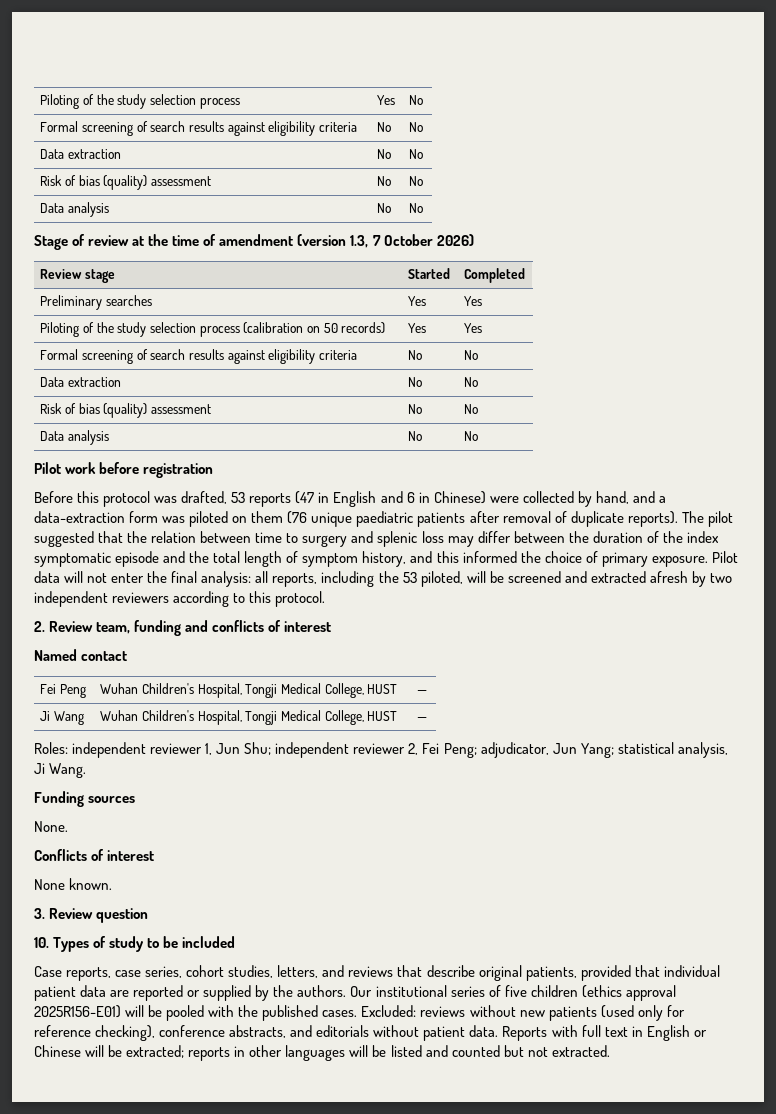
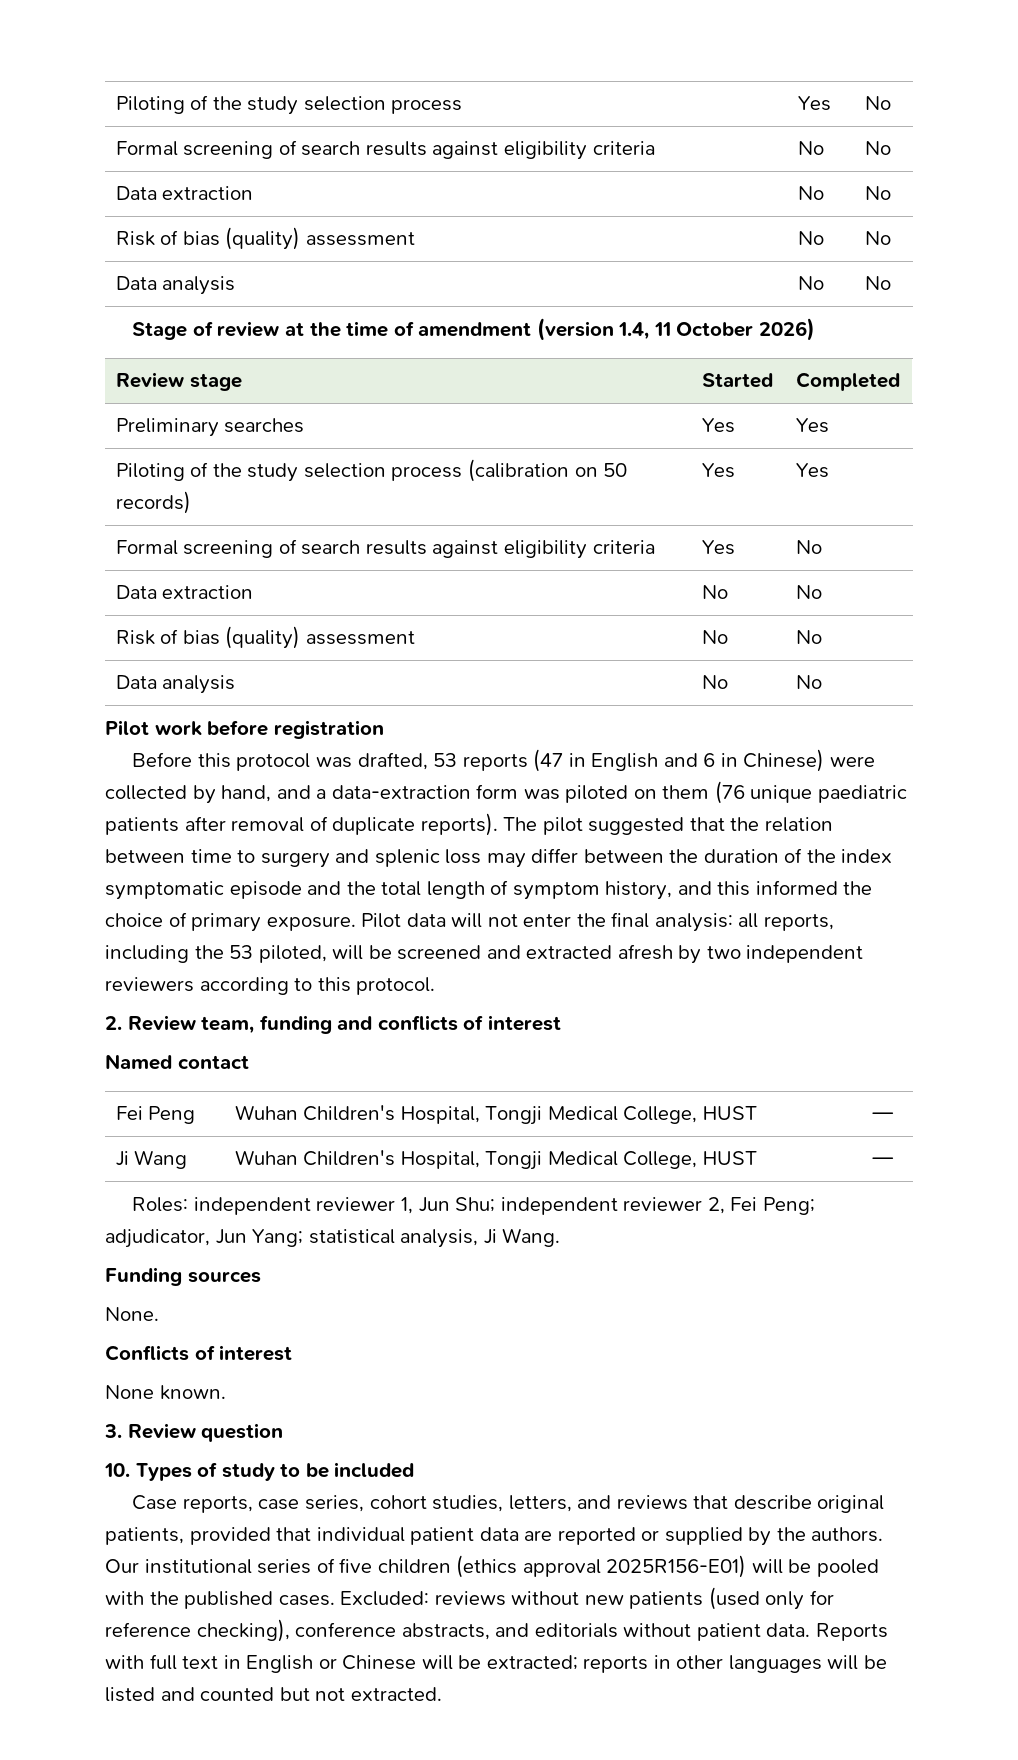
[350,235,381,248] 1.3, 7 -> [618,322,671,340] 1.4, 11
[408,350,423,360] No -> [701,540,735,555] Yes

